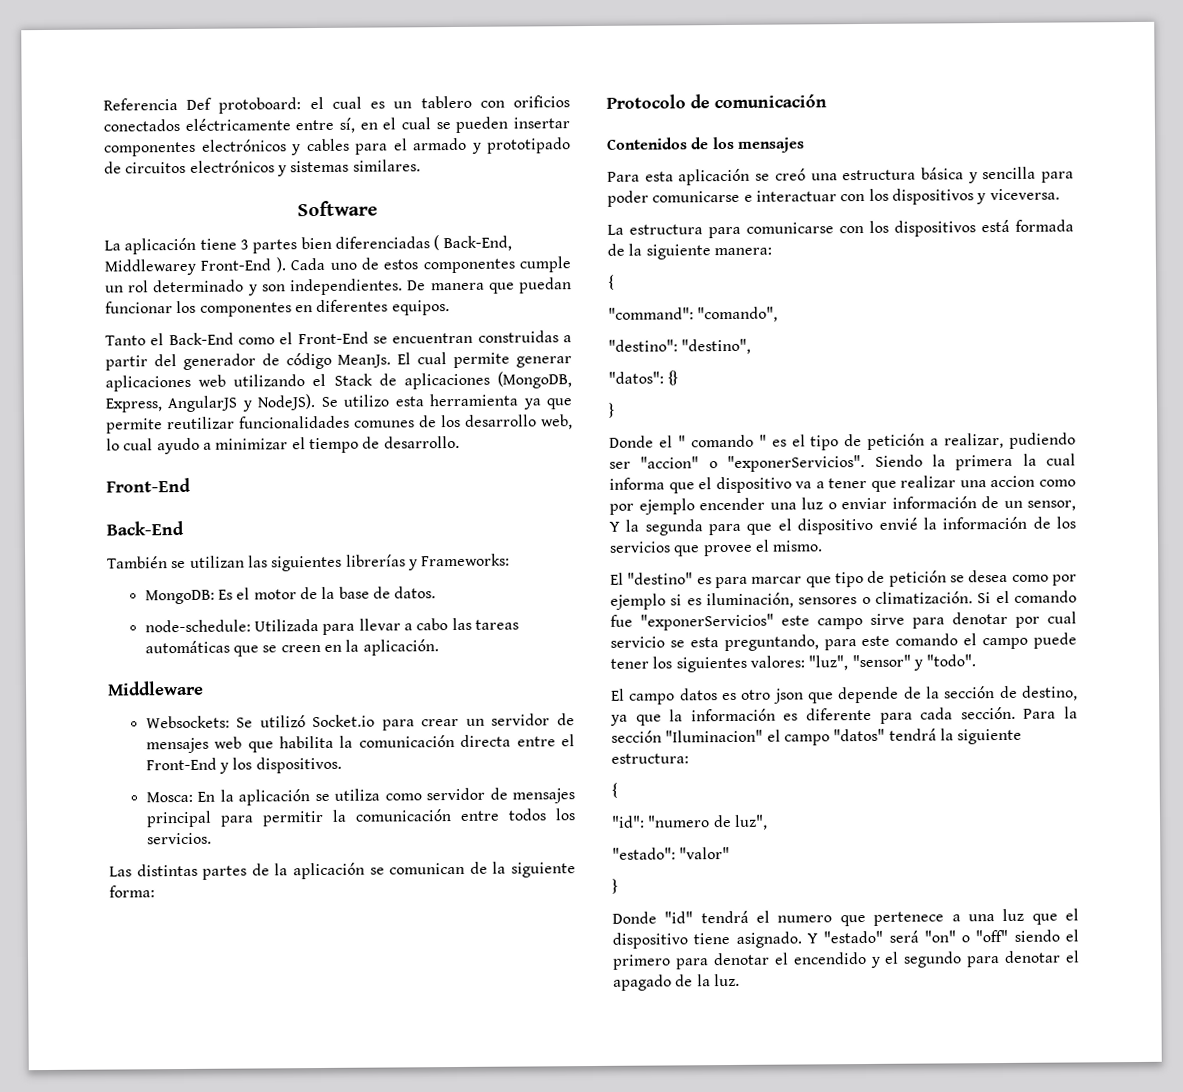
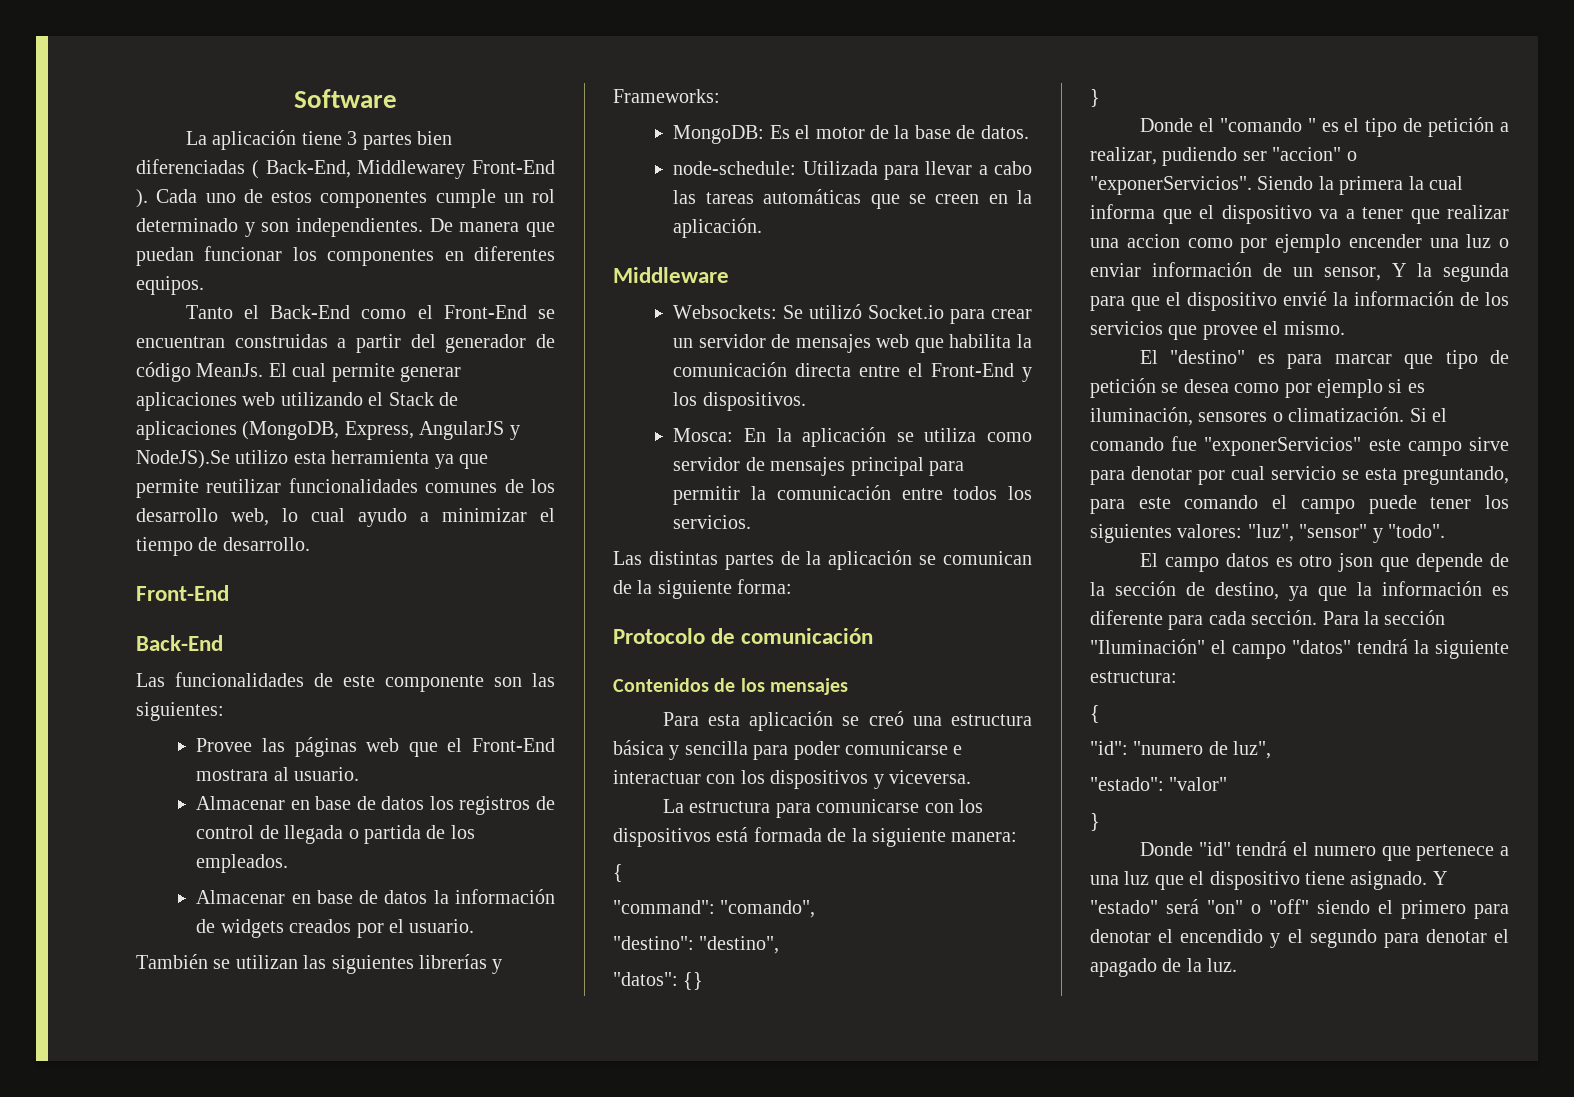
[103,95,570,114] [103,116,571,133] [104,137,571,157] [104,159,421,177] Referencia Def protoboard: el cual es un tablero con orificios conectados eléctricamente entre sí, en el cual se pueden insertar componentes electrónicos y cables para el armado y prototipado de circuitos electrónicos y sistemas similares. // -> (294, 98) none
[257,394,338,411] NodeJS). Se -> [136,450,230,469] NodeJS).Se
(184, 528) none -> [136,672,555,692] [136,702,224,721] [196,737,555,757] [196,767,360,781] [196,796,555,815] [196,825,475,844] [196,854,289,873] [196,889,555,904] [196,919,475,938] // Las funcionalidades de este componente son las siguientes: // Provee las páginas web que el Front-End mostrara al usuario. // Almacenar en base de datos los registros de control de llegada o partida de los empleados. // Almacenar en base de datos la información de widgets creados por el usuario.
[677,434,754,448] " comando -> [1219,118,1302,132] "comando
[665,729,764,743] "Iluminacion" -> [1090,639,1205,654] "Iluminación"

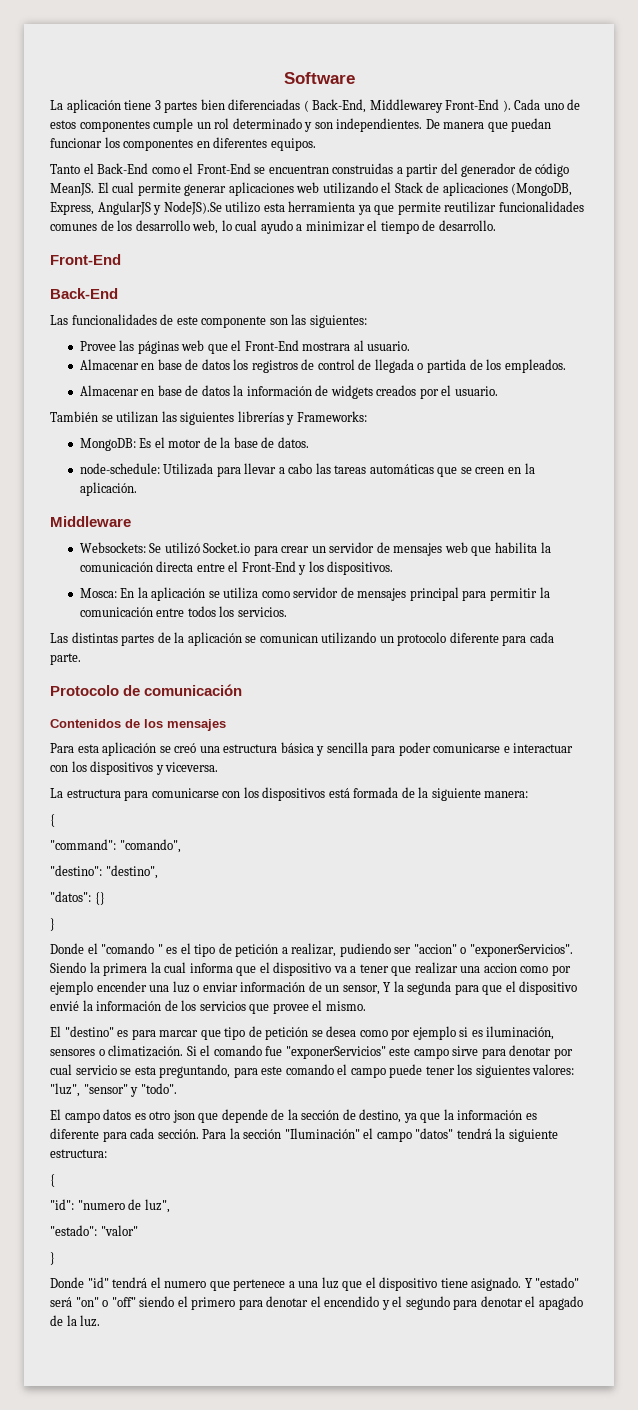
[196,363,264,377] MeanJs. -> [50,183,94,196] MeanJS.
[613,579,793,599] de la siguiente forma: -> [321,632,554,646] [50,653,81,665] utilizando un protocolo diferente para cada parte.

